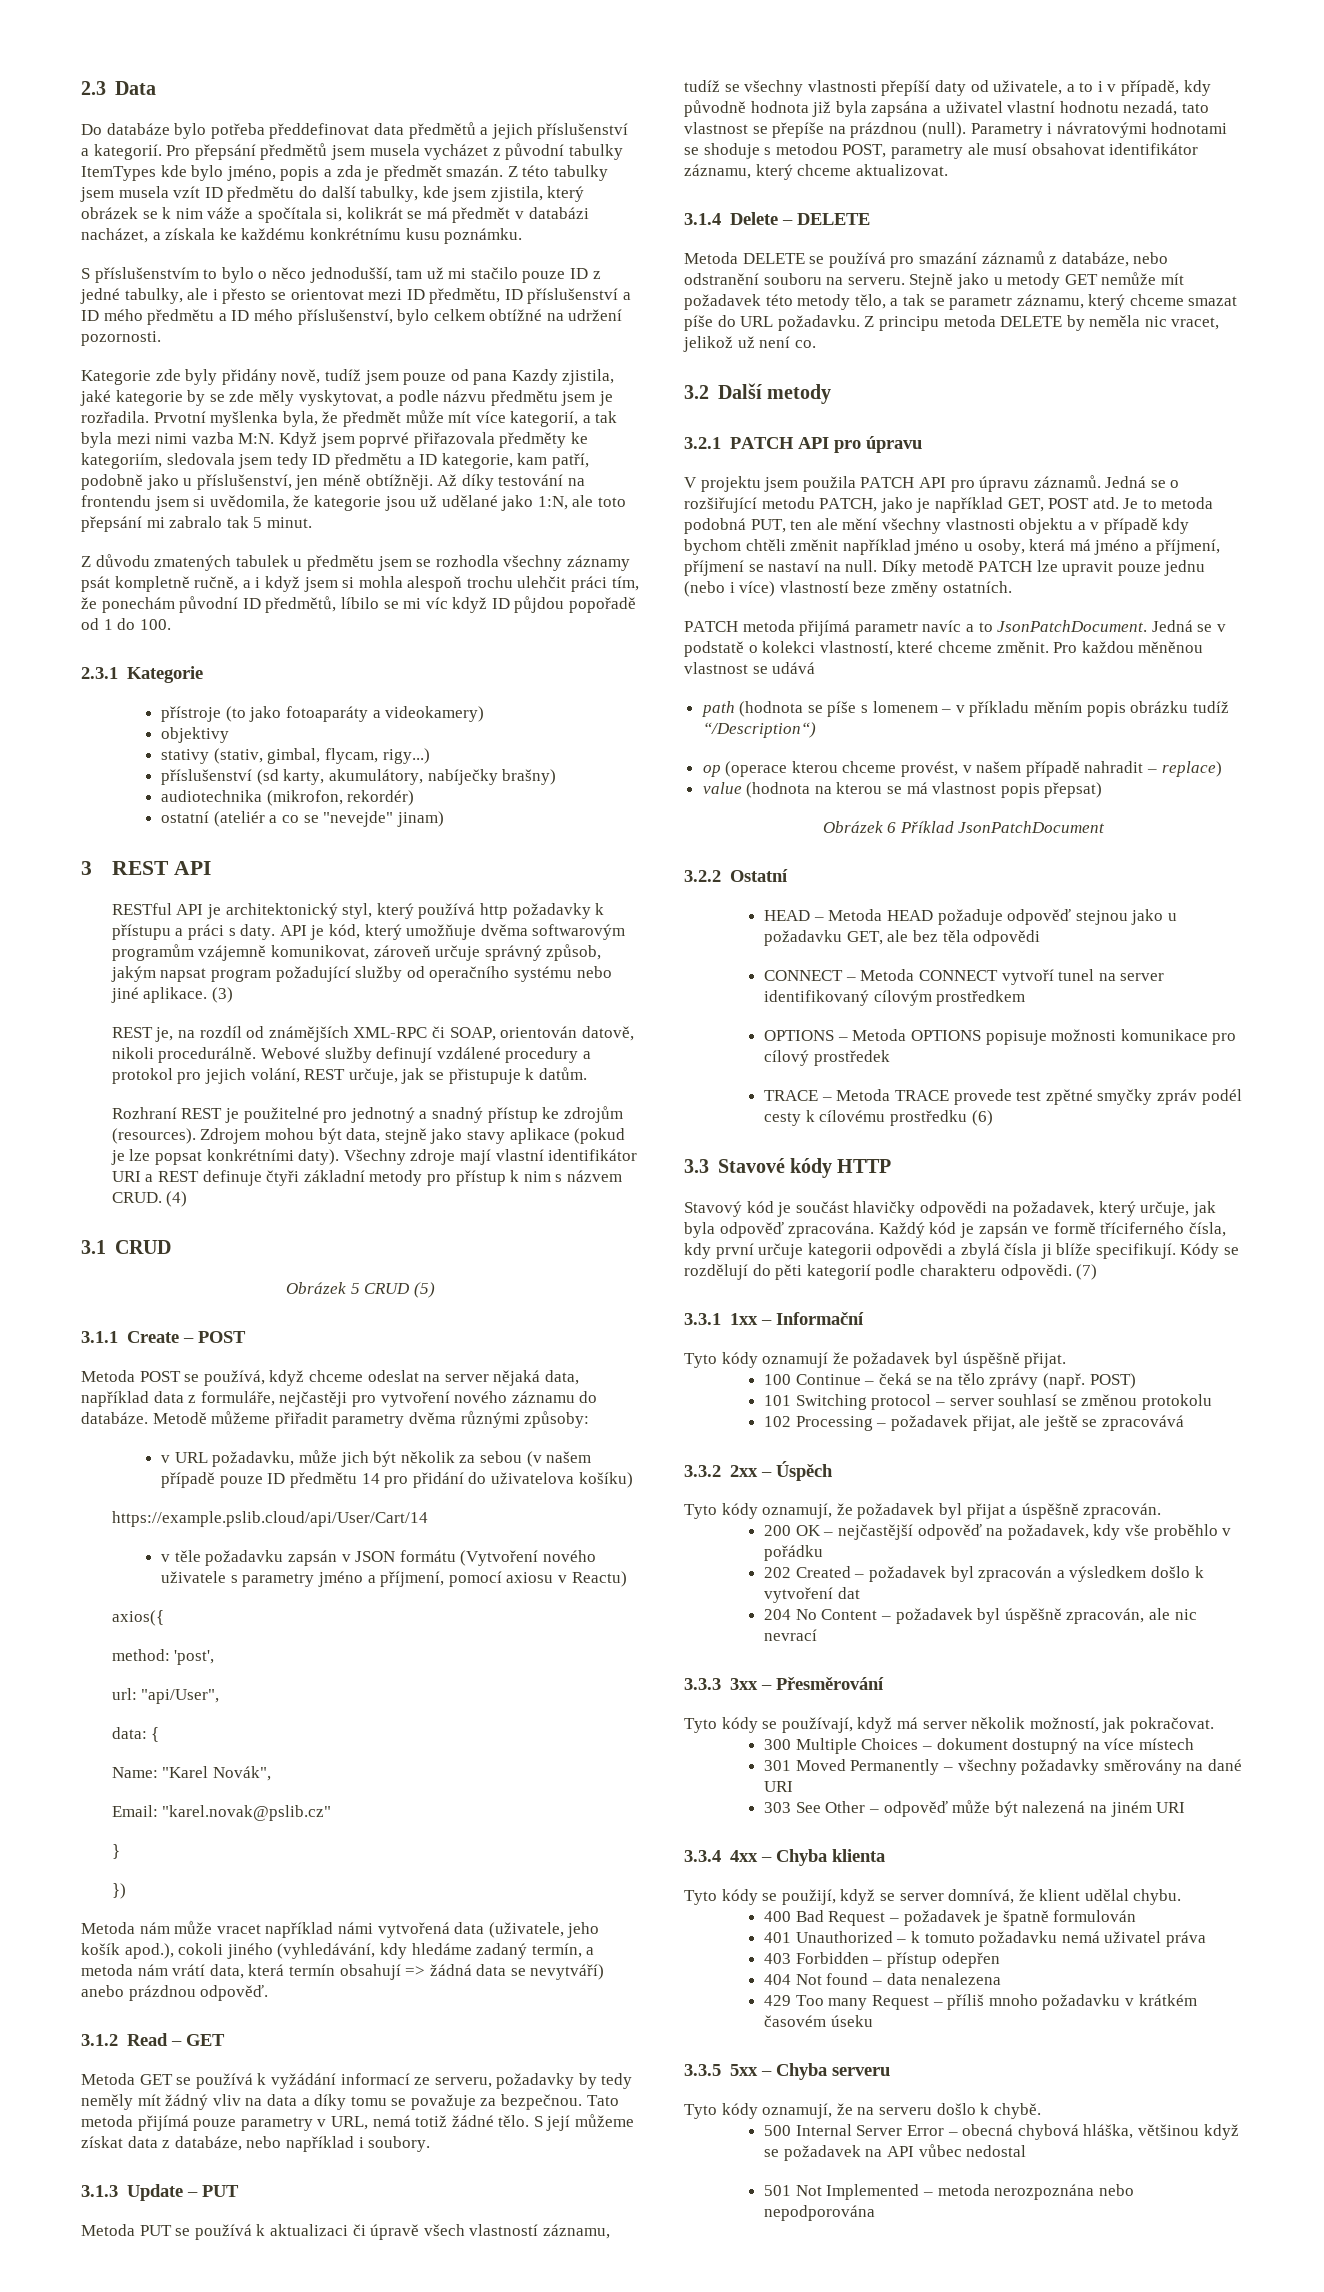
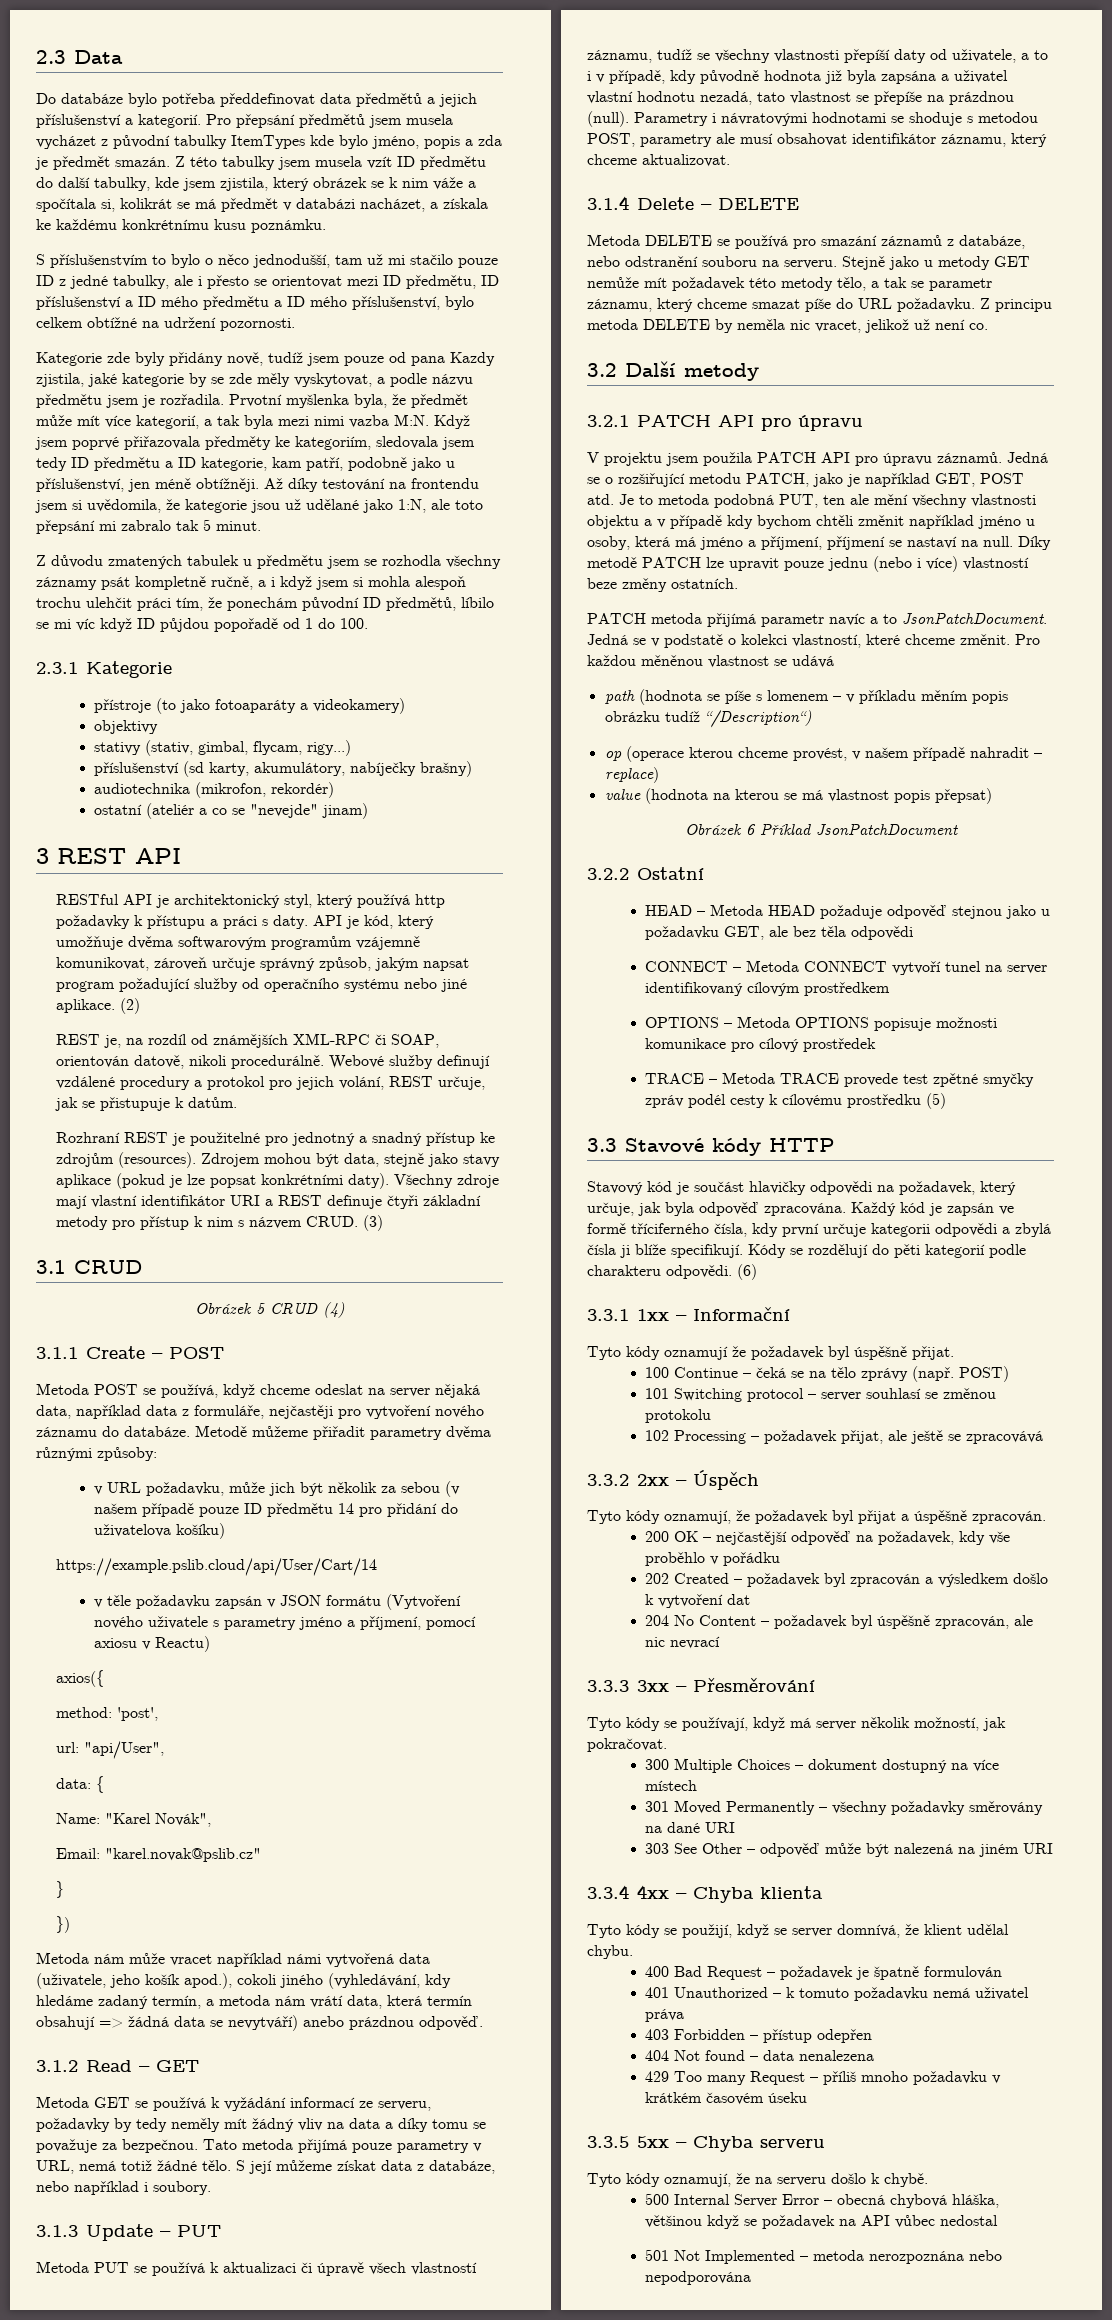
[211,987,233,1003] (3) -> [120,998,141,1014] (2)
[166,1191,188,1207] (4) -> [363,1215,384,1231] (3)
[413,1282,435,1298] (5) -> [322,1302,345,1318] (4)
[971,1110,993,1126] (6) -> [926,1093,947,1109] (5)
[1076,1264,1098,1280] (7) -> [737,1264,757,1280] (6)

